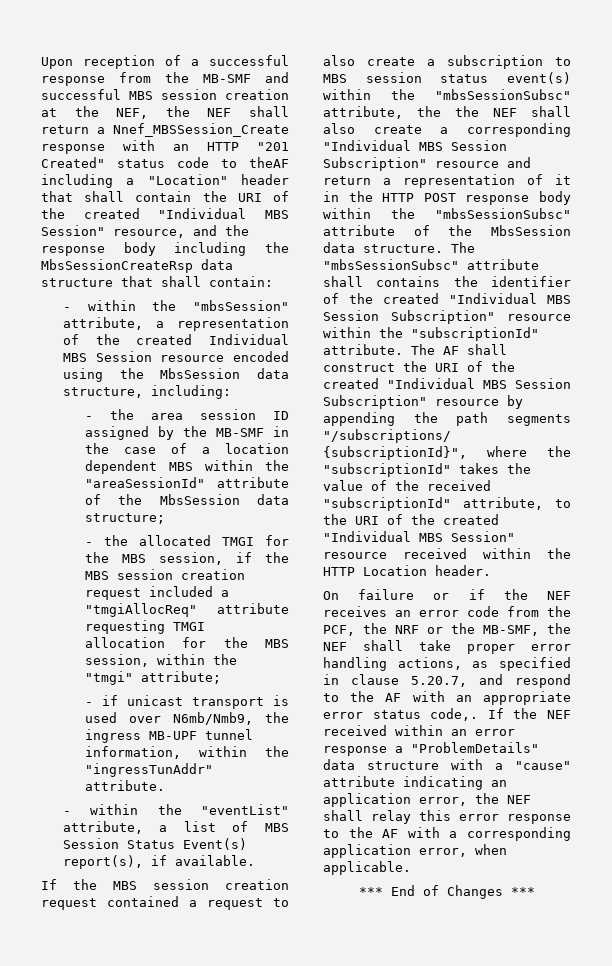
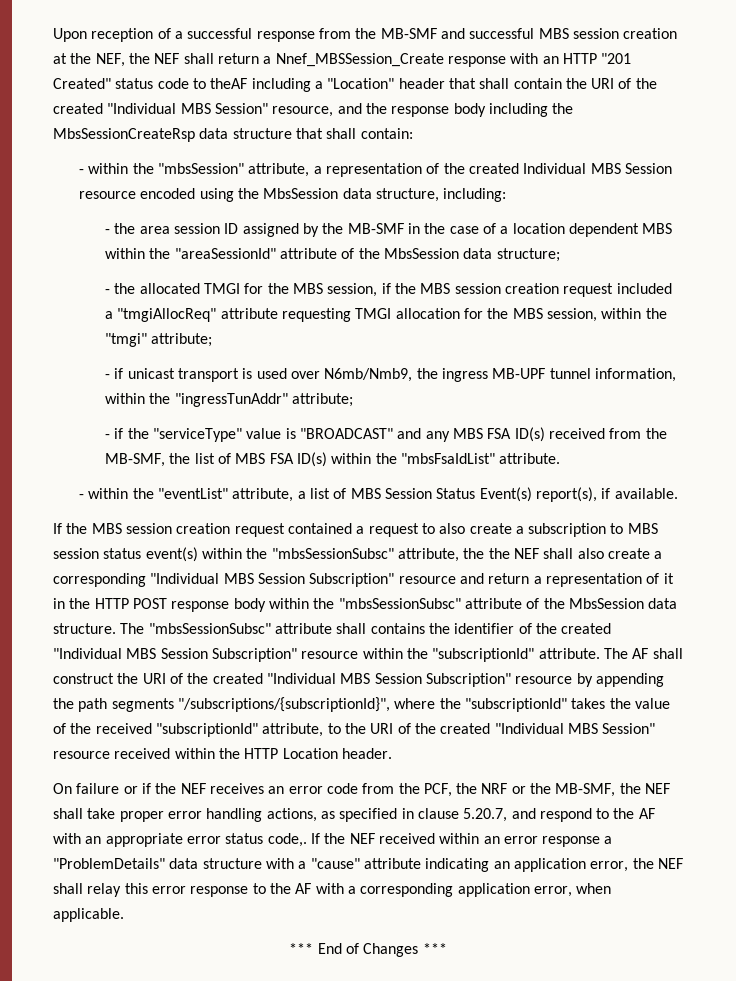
(213, 770) none -> [292,393,354,407] [105,427,667,442] [105,452,495,467] attribute; // - if the "serviceType" value is "BROADCAST" and any MBS FSA ID(s) received from the MB-SMF, the list of MBS FSA ID(s) within the "mbsFsaIdList"

